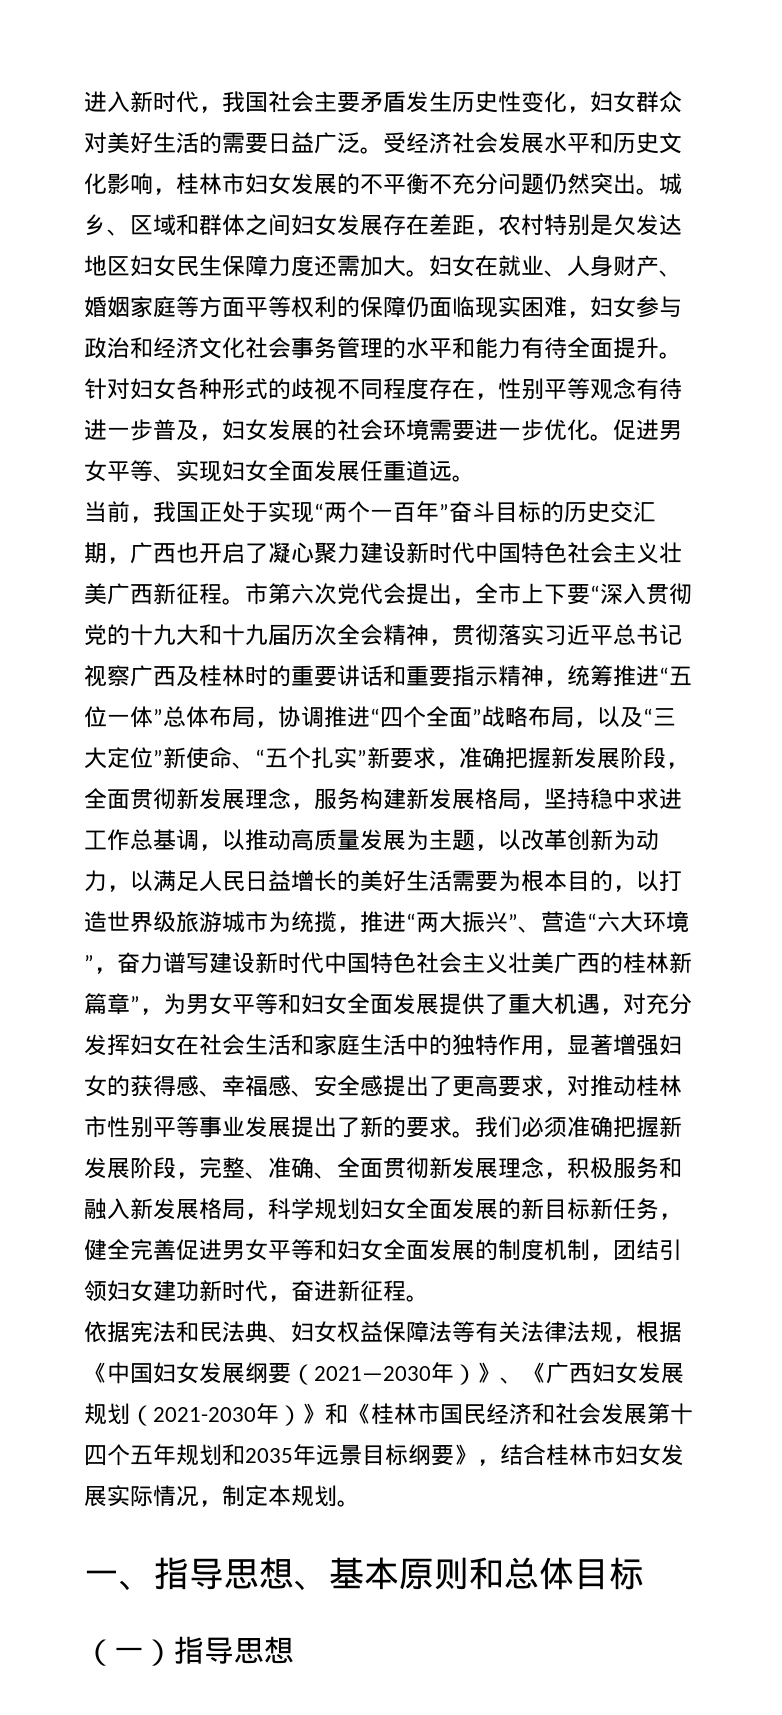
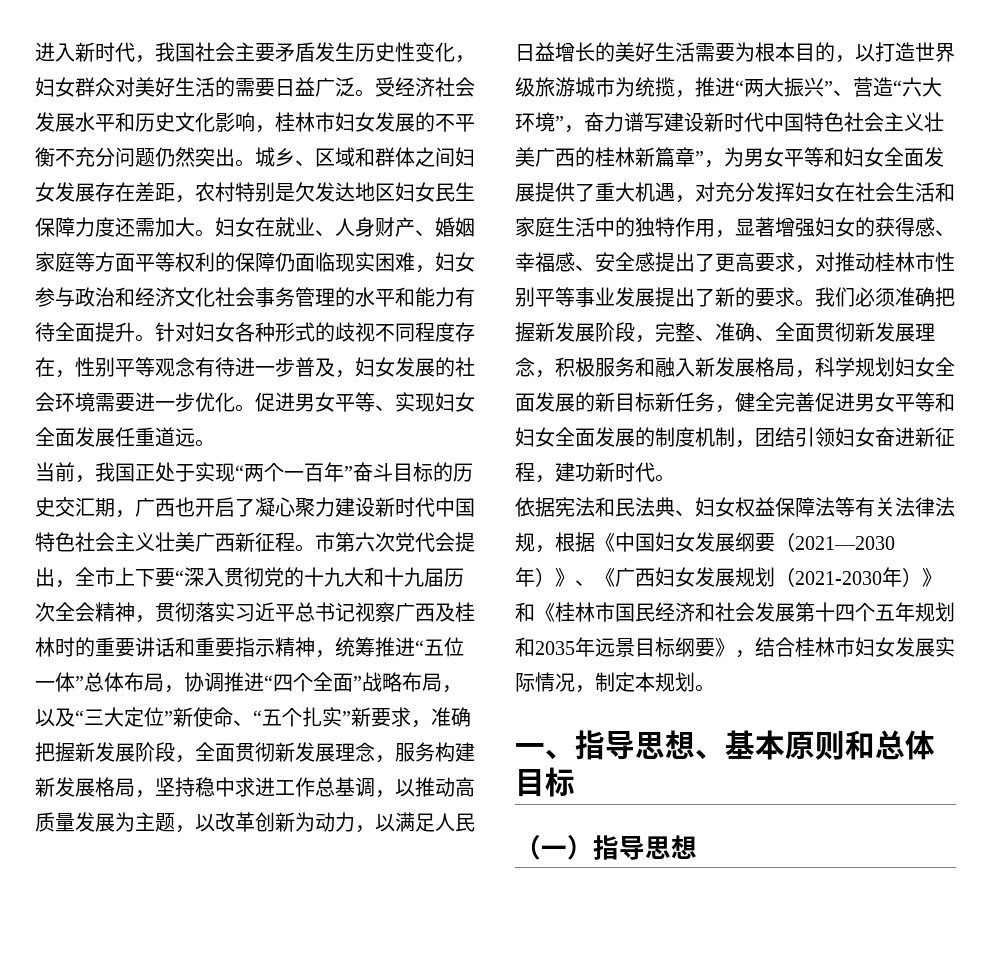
[153,1280,406,1302] 建功新时代，奋进新征程 -> [875,427,955,447] [515,462,655,483] 奋进新征程，建功新时代

